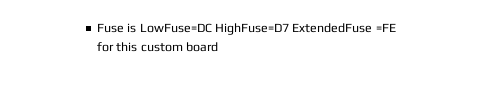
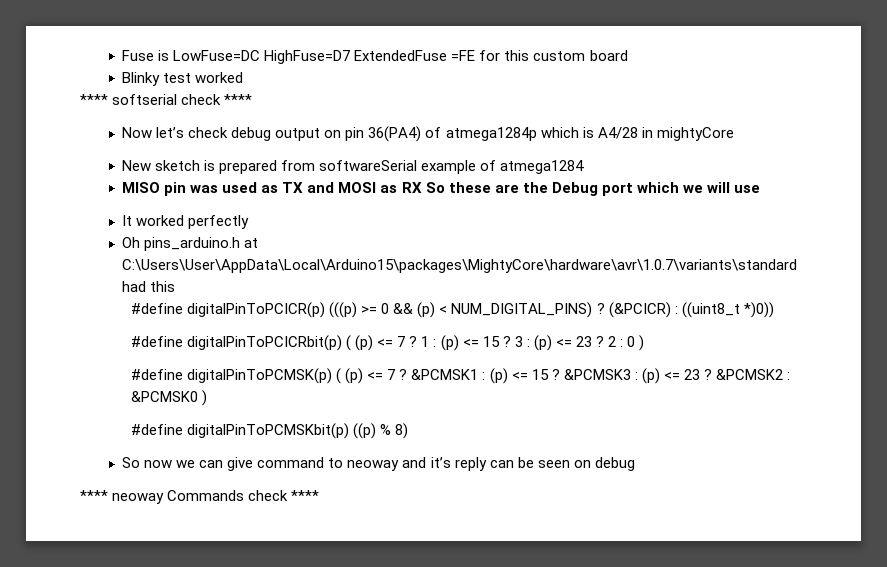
(219, 47) none -> [122,72,244,86] [80,94,253,105] [122,126,734,142] [122,160,585,174] [122,182,760,196] [122,215,250,229] [122,237,259,251] [122,259,798,273] [122,281,176,292] [131,302,774,318] [131,335,645,351] [131,368,791,384] [131,390,208,406] [131,423,409,439] [122,457,635,471] [80,490,320,504] // Blinky test worked // **** softserial check **** // Now let’s check debug output on pin 36(PA4) of atmega1284p which is A4/28 in mightyCore // New sketch is prepared from softwareSerial example of atmega1284 // MISO pin was used as TX and MOSI as RX So these are the Debug port which we will use // It worked perfectly // Oh pins_arduino.h at C:\Users\User\AppData\Local\Arduino15\packages\MightyCore\hardware\avr\1.0.7\variants\standard had this // #define digitalPinToPCICR(p) (((p) >= 0 && (p) < NUM_DIGITAL_PINS) ? (&PCICR) : ((uint8_t *)0)) // #define digitalPinToPCICRbit(p) ( (p) <= 7 ? 1 : (p) <= 15 ? 3 : (p) <= 23 ? 2 : 0 ) // #define digitalPinToPCMSK(p) ( (p) <= 7 ? &PCMSK1 : (p) <= 15 ? &PCMSK3 : (p) <= 23 ? &PCMSK2 : &PCMSK0 ) // #define digitalPinToPCMSKbit(p) ((p) % 8) // So now we can give command to neoway and it’s reply can be seen on debug // **** neoway Commands check ****

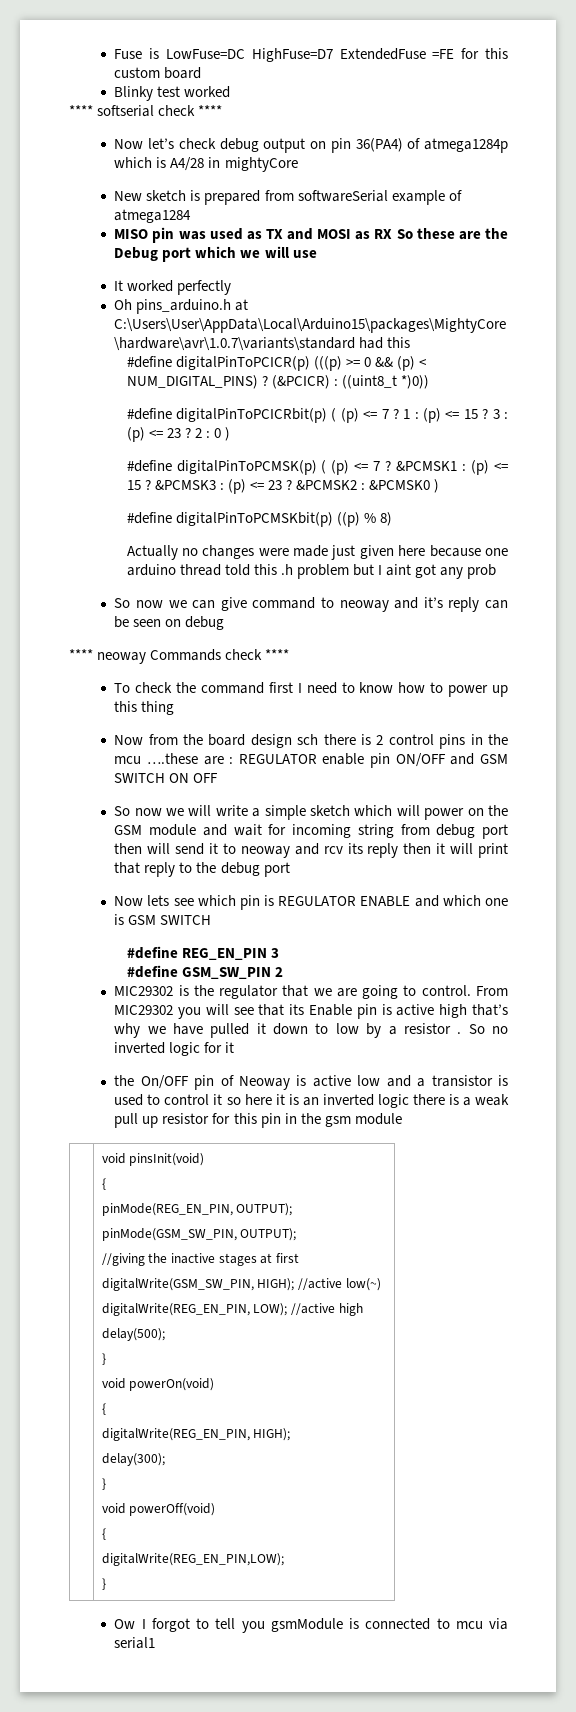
(409, 431) none -> [126,545,509,560] [126,564,497,579] // Actually no changes were made just given here because one arduino thread told this .h problem but I aint got any prob
(320, 495) none -> [114,682,508,697] [114,701,175,715] [114,734,508,749] [114,753,508,768] [114,773,219,783] [114,805,508,820] [114,824,508,839] [114,843,509,858] [114,862,290,877] [114,895,508,910] [114,914,212,925] [126,946,279,960] [126,965,283,979] [114,985,508,999] [114,1004,509,1019] [114,1023,509,1038] [114,1042,235,1056] [114,1075,509,1090] [114,1094,509,1108] [114,1113,402,1128] [101,1153,205,1166] [101,1178,106,1190] [101,1203,293,1216] [101,1228,297,1241] [101,1253,299,1266] [101,1278,381,1291] [101,1303,363,1316] [101,1328,165,1341] [101,1353,106,1365] [101,1378,215,1391] [101,1403,106,1415] [101,1428,291,1441] [101,1453,165,1466] [101,1478,106,1490] [101,1503,216,1516] [101,1528,106,1540] [101,1553,284,1566] [101,1578,106,1590] [114,1618,509,1633] [114,1637,156,1649] // To check the command first I need to know how to power up this thing // Now from the board design sch there is 2 control pins in the mcu ….these are : REGULATOR enable pin ON/OFF and GSM SWITCH ON OFF // So now we will write a simple sketch which will power on the GSM module and wait for incoming string from debug port then will send it to neoway and rcv its reply then it will print that reply to the debug port // Now lets see which pin is REGULATOR ENABLE and which one is GSM SWITCH // #define REG_EN_PIN 3 // #define GSM_SW_PIN 2 // MIC29302 is the regulator that we are going to control. From MIC29302 you will see that its Enable pin is active high that’s why we have pulled it down to low by a resistor . So no inverted logic for it // the On/OFF pin of Neoway is active low and a transistor is used to control it so here it is an inverted logic there is a weak pull up resistor for this pin in the gsm module // | void pinsInit(void) // { // pinMode(REG_EN_PIN, OUTPUT); // pinMode(GSM_SW_PIN, OUTPUT); // //giving the inactive stages at first // digitalWrite(GSM_SW_PIN, HIGH); //active low(~) // digitalWrite(REG_EN_PIN, LOW); //active high // delay(500); // } // void powerOn(void) // { // digitalWrite(REG_EN_PIN, HIGH); // delay(300); // } // void powerOff(void) // { // digitalWrite(REG_EN_PIN,LOW); // } // Ow I forgot to tell you gsmModule is connected to mcu via serial1

